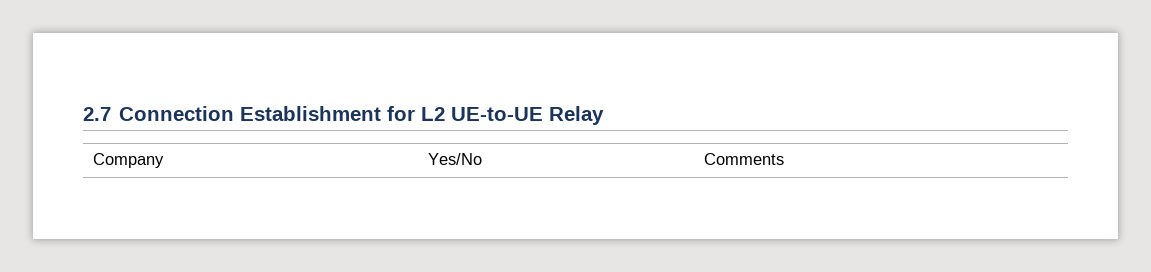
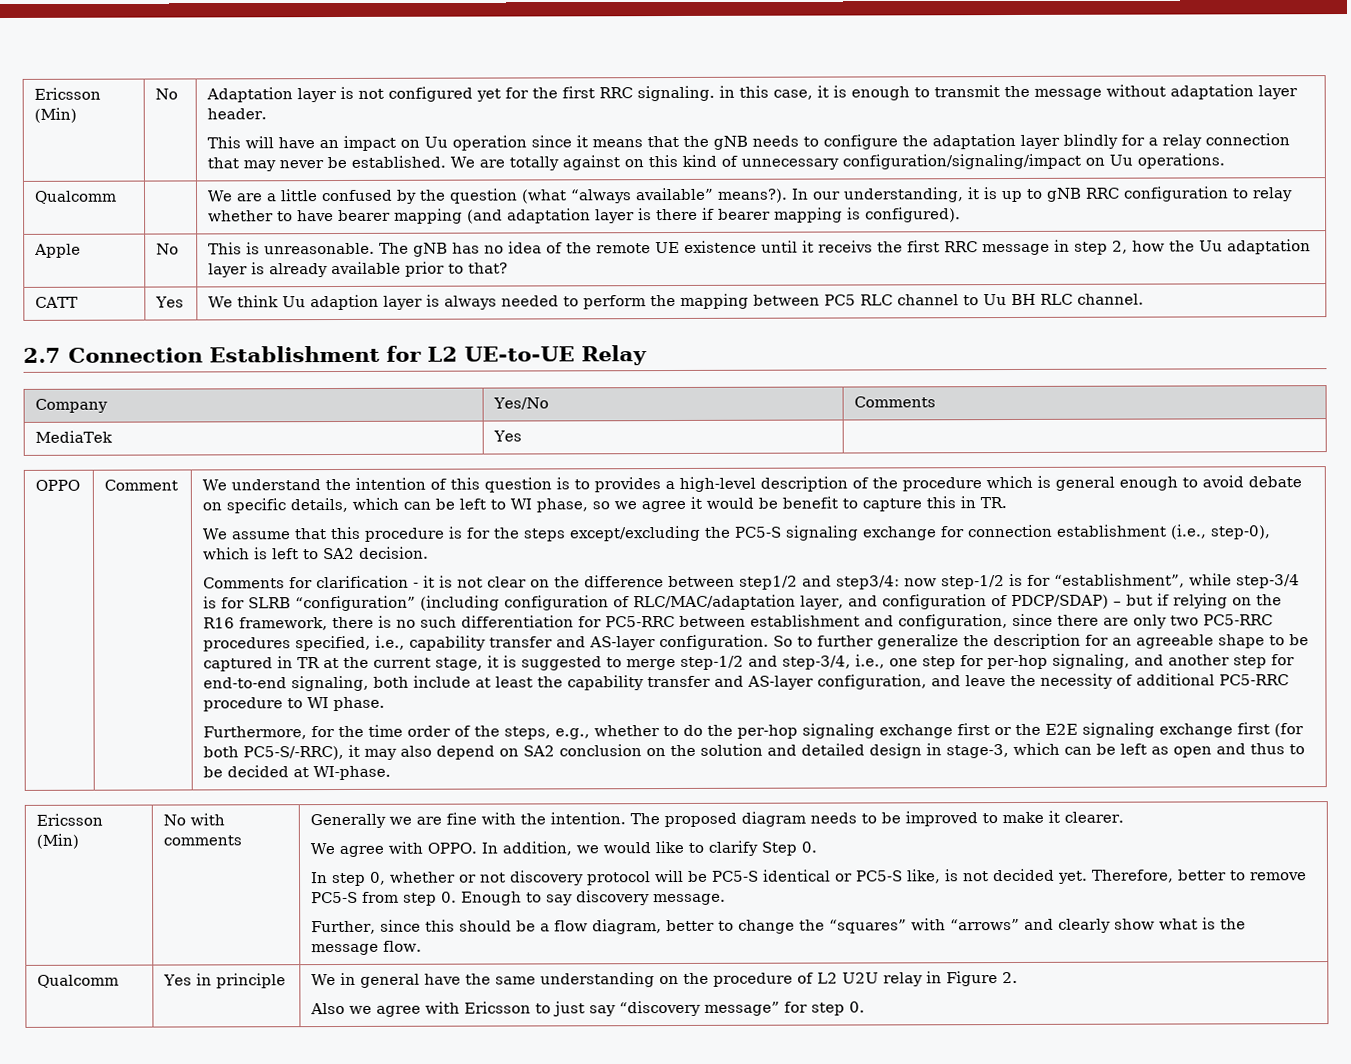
(83, 114) none -> [34,87,102,100] [34,107,78,123] [155,88,179,100] [206,84,1299,103] [207,108,268,120] [207,133,1291,151] [207,153,1225,172] [34,190,118,204] [207,186,1293,204] [208,207,962,224] [34,243,82,258] [156,243,180,255] [208,239,1312,257] [208,261,509,278] [35,296,79,308] [155,296,185,308] [208,293,1144,311] Ericsson (Min) | No | Adaptation layer is not configured yet for the first RRC signaling. in this case, it is enough to transmit the message without adaptation layer header. // This will have an impact on Uu operation since it means that the gNB needs to configure the adaptation layer blindly for a relay connection that may never be established. We are totally against on this kind of unnecessary configuration/signaling/impact on Uu operations. // Qualcomm | | We are a little confused by the question (what “always available” means?). In our understanding, it is up to gNB RRC configuration to relay whether to have bearer mapping (and adaptation layer is there if bearer mapping is configured). // Apple | No | This is unreasonable. The gNB has no idea of the remote UE existence until it receivs the first RRC message in step 2, how the Uu adaptation layer is already available prior to that? // CATT | Yes | We think Uu adaption layer is always needed to perform the mapping between PC5 RLC channel to Uu BH RLC channel. //
(784, 159) none -> [35,430,114,443] [493,430,523,442] [35,479,81,491] [104,479,179,491] [202,475,1302,493] [202,496,1008,514] [202,524,1271,542] [203,546,430,560] [203,573,1301,590] [203,593,1282,612] [203,613,1274,631] [203,633,1310,652] [203,653,1296,672] [203,673,1290,692] [203,696,386,712] [203,722,1305,740] [203,742,1306,761] [203,765,392,781] [36,813,104,826] [36,833,80,849] [163,813,226,826] [163,835,243,846] [310,810,1125,829] [310,840,817,857] [311,868,1308,887] [311,890,727,906] [311,917,1246,935] [311,940,423,956] [37,974,120,988] [163,973,286,989] [311,971,1018,988] [310,1000,866,1017] // MediaTek | Yes | // OPPO | Comment | We understand the intention of this question is to provides a high-level description of the procedure which is general enough to avoid debate on specific details, which can be left to WI phase, so we agree it would be benefit to capture this in TR. // We assume that this procedure is for the steps except/excluding the PC5-S signaling exchange for connection establishment (i.e., step-0), which is left to SA2 decision. // Comments for clarification - it is not clear on the difference between step1/2 and step3/4: now step-1/2 is for “establishment”, while step-3/4 is for SLRB “configuration” (including configuration of RLC/MAC/adaptation layer, and configuration of PDCP/SDAP) – but if relying on the R16 framework, there is no such differentiation for PC5-RRC between establishment and configuration, since there are only two PC5-RRC procedures specified, i.e., capability transfer and AS-layer configuration. So to further generalize the description for an agreeable shape to be captured in TR at the current stage, it is suggested to merge step-1/2 and step-3/4, i.e., one step for per-hop signaling, and another step for end-to-end signaling, both include at least the capability transfer and AS-layer configuration, and leave the necessity of additional PC5-RRC procedure to WI phase. // Furthermore, for the time order of the steps, e.g., whether to do the per-hop signaling exchange first or the E2E signaling exchange first (for both PC5-S/-RRC), it may also depend on SA2 conclusion on the solution and detailed design in stage-3, which can be left as open and thus to be decided at WI-phase. // Ericsson (Min) | No with comments | Generally we are fine with the intention. The proposed diagram needs to be improved to make it clearer. // We agree with OPPO. In addition, we would like to clarify Step 0. // In step 0, whether or not discovery protocol will be PC5-S identical or PC5-S like, is not decided yet. Therefore, better to remove PC5-S from step 0. Enough to say discovery message. // Further, since this should be a flow diagram, better to change the “squares” with “arrows” and clearly show what is the message flow. // Qualcomm | Yes in principle | We in general have the same understanding on the procedure of L2 U2U relay in Figure 2. // Also we agree with Ericsson to just say “discovery message” for step 0.

